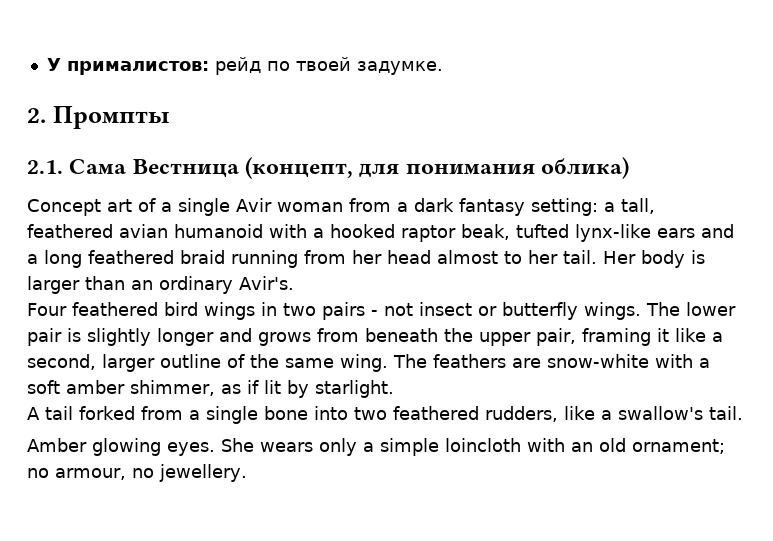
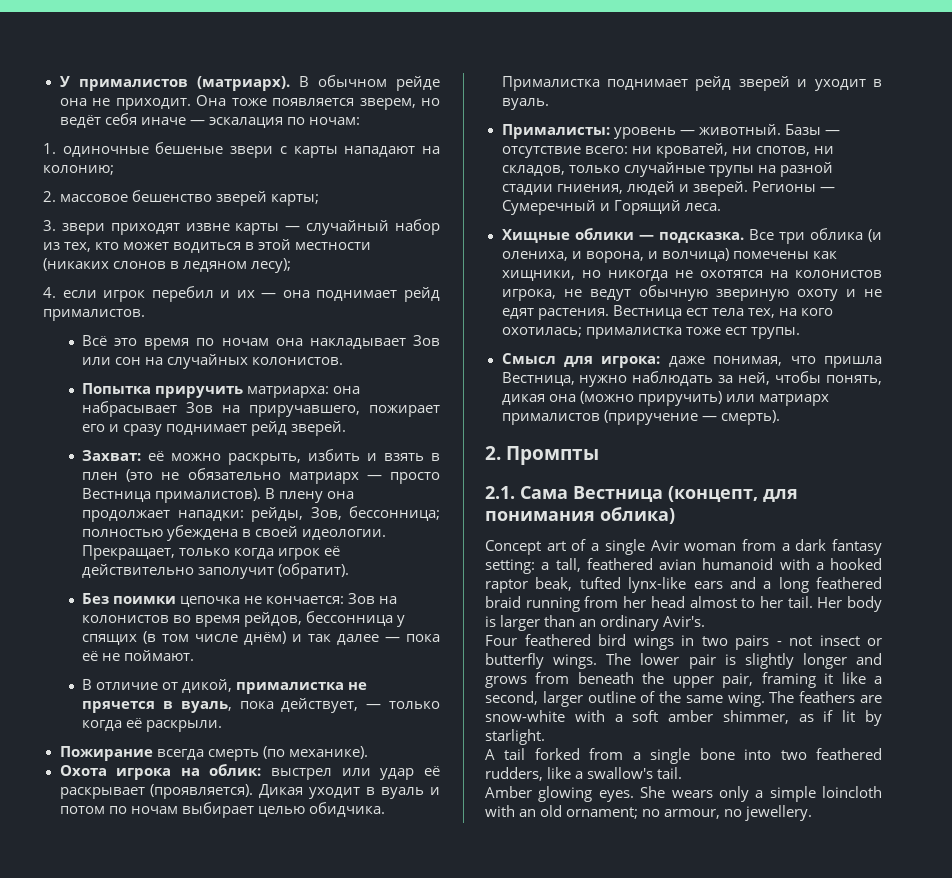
[66,57,443,75] прималистов: рейд по твоей задумке. -> [78,75,440,91] [59,95,440,110] [59,113,360,128] [43,142,441,158] [43,165,114,175] [43,190,320,206] [43,219,441,235] [43,239,372,253] [43,258,292,273] [43,286,440,302] [43,309,145,321] [82,335,440,350] [82,354,344,369] [82,383,361,398] [82,401,440,417] [82,421,347,436] [82,449,441,465] [82,468,440,484] [82,488,355,503] [82,506,441,522] [82,525,387,541] [82,545,341,560] [82,563,350,579] [82,593,398,607] [82,611,406,627] [82,631,441,645] [82,650,195,661] [82,679,368,694] [82,698,440,713] [82,718,223,732] [59,746,368,761] [59,764,441,780] [59,784,441,799] [59,802,385,818] [501,76,882,91] [501,98,549,110] [501,124,840,139] [501,143,834,158] [501,162,833,177] [501,181,835,196] [501,200,721,215] [501,228,882,244] [501,248,837,263] [501,270,882,281] [501,285,882,301] [501,305,833,320] [501,327,800,339] [501,353,882,368] [501,371,882,387] [501,391,829,406] [501,410,780,425] прималистов (матриарх). В обычном рейде она не приходит. Она тоже появляется зверем, но ведёт себя иначе — эскалация по ночам: // 1. одиночные бешеные звери с карты нападают на колонию; // 2. массовое бешенство зверей карты; // 3. звери приходят извне карты — случайный набор из тех, кто может водиться в этой местности (никаких слонов в ледяном лесу); // 4. если игрок перебил и их — она поднимает рейд прималистов. // Всё это время по ночам она накладывает Зов или сон на случайных колонистов. // Попытка приручить матриарха: она набрасывает Зов на приручавшего, пожирает его и сразу поднимает рейд зверей. // Захват: её можно раскрыть, избить и взять в плен (это не обязательно матриарх — просто Вестница прималистов). В плену она продолжает нападки: рейды, Зов, бессонница; полностью убеждена в своей идеологии. Прекращает, только когда игрок её действительно заполучит (обратит). // Без поимки цепочка не кончается: Зов на колонистов во время рейдов, бессонница у спящих (в том числе днём) и так далее — пока её не поймают. // В отличие от дикой, прималистка не прячется в вуаль, пока действует, — только когда её раскрыли. // Пожирание всегда смерть (по механике). // Охота игрока на облик: выстрел или удар её раскрывает (проявляется). Дикая уходит в вуаль и потом по ночам выбирает целью обидчика. Прималистка поднимает рейд зверей и уходит в вуаль. // Прималисты: уровень — животный. Базы — отсутствие всего: ни кроватей, ни спотов, ни складов, только случайные трупы на разной стадии гниения, людей и зверей. Регионы — Сумеречный и Горящий леса. // Хищные облики — подсказка. Все три облика (и олениха, и ворона, и волчица) помечены как хищники, но никогда не охотятся на колонистов игрока, не ведут обычную звериную охоту и не едят растения. Вестница ест тела тех, на кого охотилась; прималистка тоже ест трупы. // Смысл для игрока: даже понимая, что пришла Вестница, нужно наблюдать за ней, чтобы понять, дикая она (можно приручить) или матриарх прималистов (приручение — смерть).

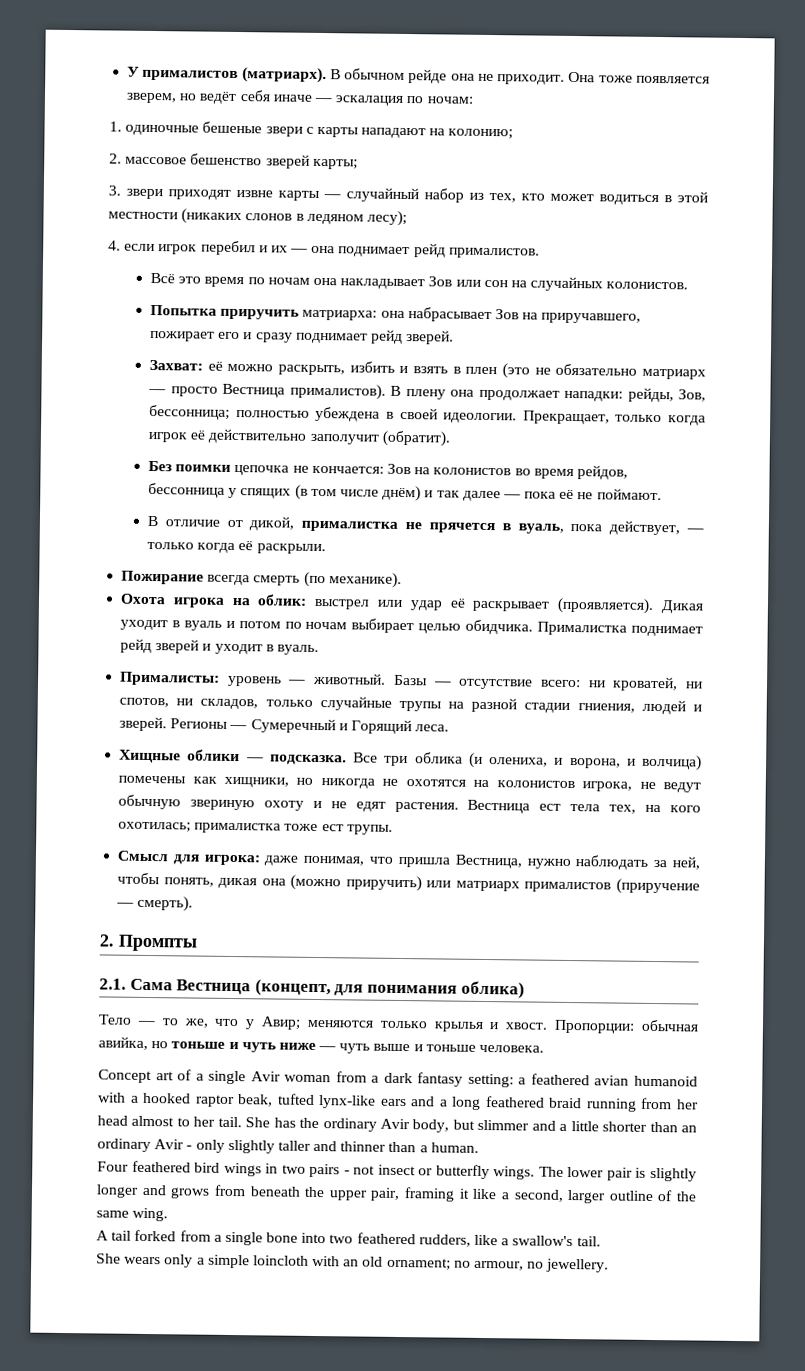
(675, 515) none -> [98,1014,699,1034] [98,1036,545,1054] // Тело — то же, что у Авир; меняются только крылья и хвост. Пропорции: обычная авийка, но тоньше и чуть ниже — чуть выше и тоньше человека.
[555,558,581,572] tall, -> (527, 1081) none
[817,596,882,612] [485,615,706,631] Her body is larger than an ordinary Avir's. -> [245,1117,698,1133] [97,1138,479,1154] She has the ordinary Avir body, but slimmer and a little shorter than an ordinary Avir - only slightly taller and thinner than a human.
[769,691,882,703] [485,710,882,726] [485,729,545,745] The feathers are snow-white with a soft amber shimmer, as if lit by starlight. -> (169, 1214) none
[485,786,634,802] Amber glowing eyes. -> (601, 1241) none

